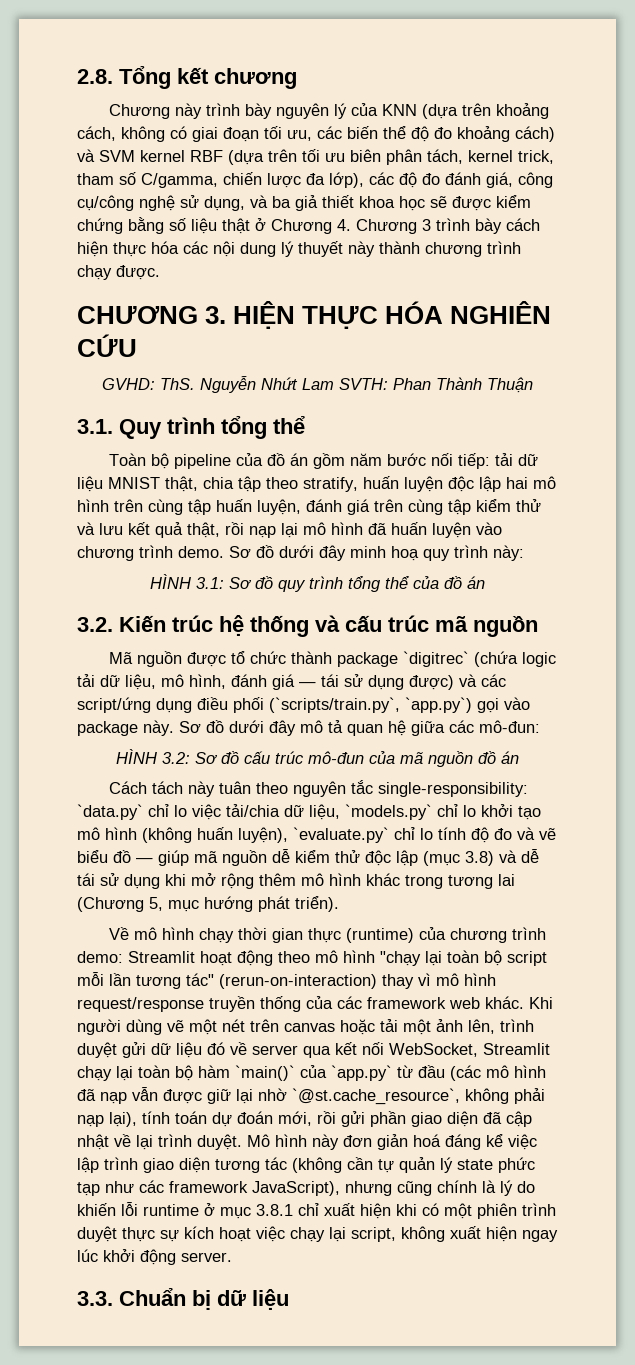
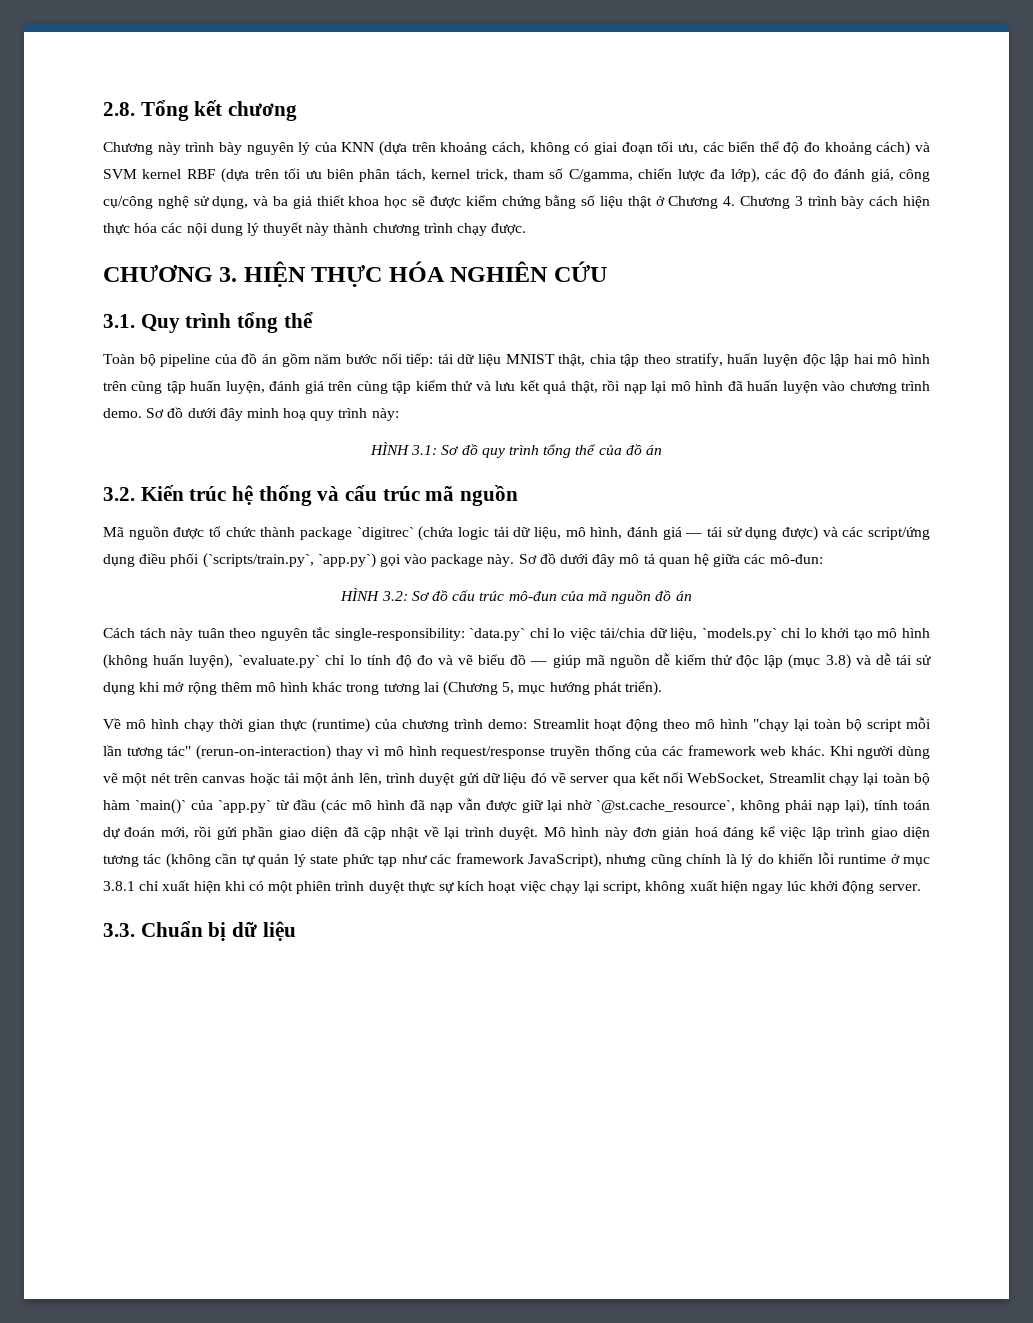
[102,376,533,393] // GVHD: ThS. Nguyễn Nhứt Lam SVTH: Phan Thành Thuận -> (607, 271) none

